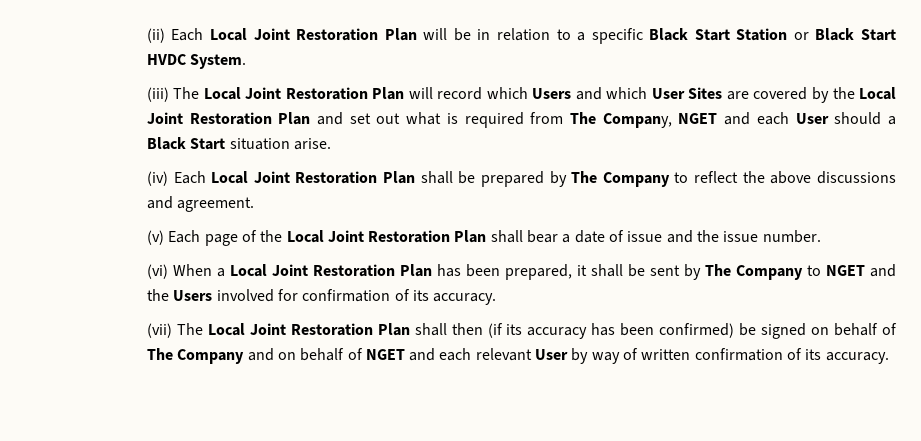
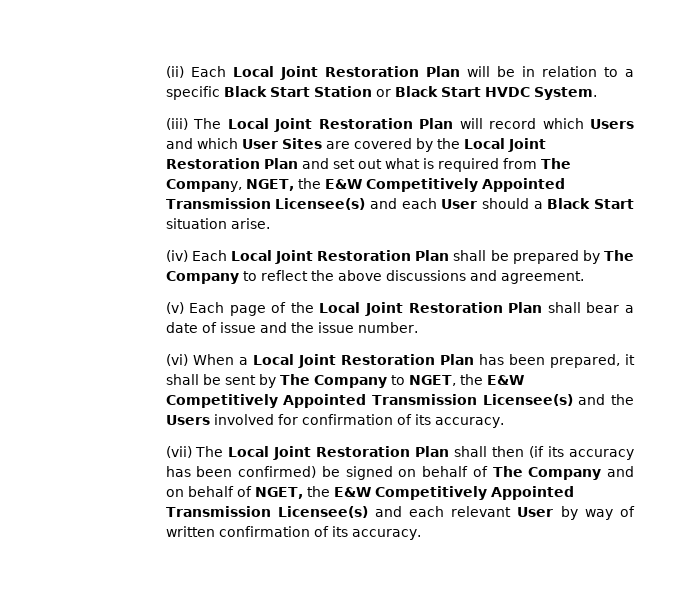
[678,113,718,124] NGET -> [245,178,565,192] [165,198,366,210] NGET, the E&W Competitively Appointed Transmission Licensee(s)
[825,265,865,276] NGET -> [408,374,524,386] [165,394,573,408] NGET, the E&W Competitively Appointed Transmission Licensee(s)
[365,349,405,360] NGET -> [254,486,574,500] [165,506,368,518] NGET, the E&W Competitively Appointed Transmission Licensee(s)

